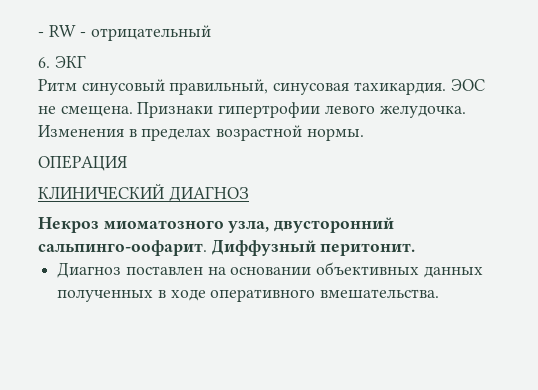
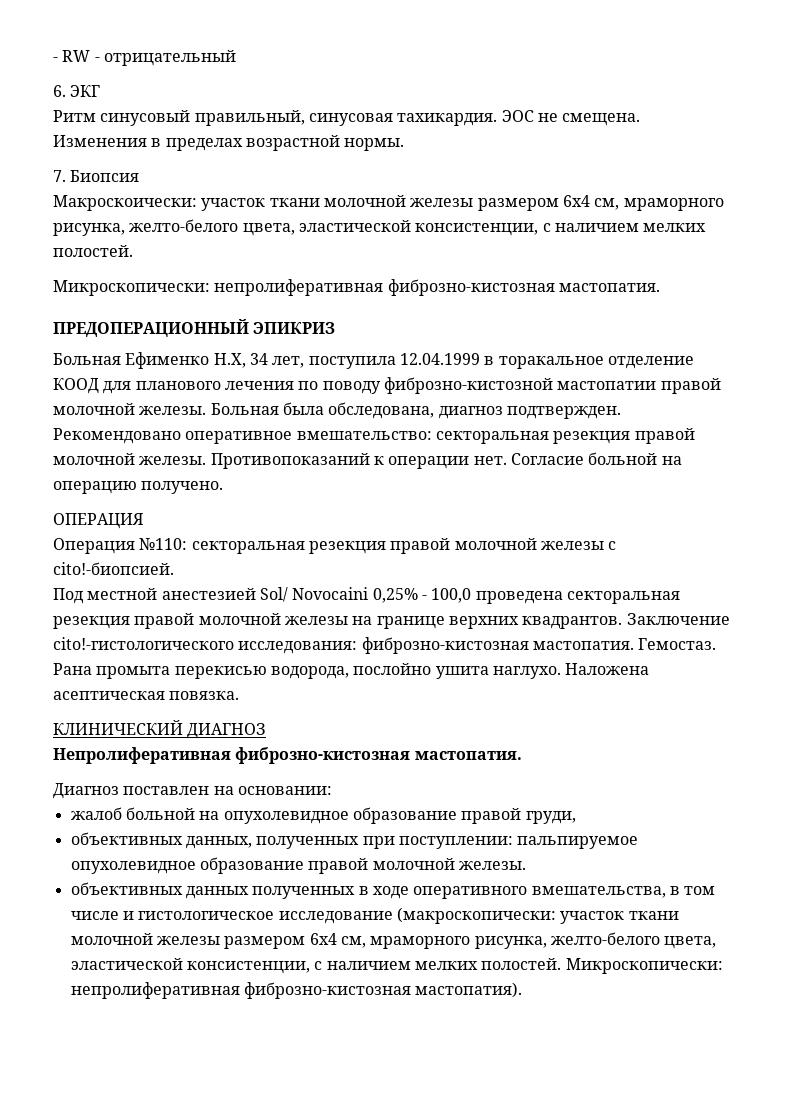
[137,102,466,118] Признаки гипертрофии левого желудочка. -> (641, 119) none
[38,155,127,171] [38,184,249,202] [38,217,395,233] [38,240,416,256] [57,262,312,278] ОПЕРАЦИЯ // КЛИНИЧЕСКИЙ ДИАГНОЗ // Некроз миоматозного узла, двусторонний сальпинго-оофарит. Диффузный перитонит. // Диагноз поставлен на основании -> [53,170,140,182] [53,195,724,211] [53,219,707,236] [53,245,133,257] [53,279,660,296] [53,319,336,337] [53,352,694,369] [53,377,721,394] [53,402,621,419] [53,428,695,444] [53,452,682,469] [53,481,224,494] [53,513,144,529] [53,538,617,554] [53,562,174,575] [53,587,680,604] [53,613,730,629] [53,637,717,654] [53,663,650,679] [53,691,240,700] [53,720,267,739] [53,747,522,764] [53,783,332,799] [70,807,576,824] [70,832,639,849] [70,857,526,874] 7. Биопсия // Макроскоически: участок ткани молочной железы размером 6х4 см, мраморного рисунка, желто-белого цвета, эластической консистенции, с наличием мелких полостей. // Микроскопически: непролиферативная фиброзно-кистозная мастопатия. // ПРЕДОПЕРАЦИОННЫЙ ЭПИКРИЗ // Больная Ефименко Н.Х, 34 лет, поступила 12.04.1999 в торакальное отделение КООД для планового лечения по поводу фиброзно-кистозной мастопатии правой молочной железы. Больная была обследована, диагноз подтвержден. Рекомендовано оперативное вмешательство: секторальная резекция правой молочной железы. Противопоказаний к операции нет. Согласие больной на операцию получено. // ОПЕРАЦИЯ // Операция №110: секторальная резекция правой молочной железы с cito!-биопсией. // Под местной анестезией Sol/ Novocaini 0,25% - 100,0 проведена секторальная резекция правой молочной железы на границе верхних квадрантов. Заключение сito!-гистологического исследования: фиброзно-кистозная мастопатия. Гемостаз. Рана промыта перекисью водорода, послойно ушита наглухо. Наложена асептическая повязка. // КЛИНИЧЕСКИЙ ДИАГНОЗ // Непролиферативная фиброзно-кистозная мастопатия. // Диагноз поставлен на основании: // жалоб больной на опухолевидное образование правой груди, // объективных данных, полученных при поступлении: пальпируемое опухолевидное образование правой молочной железы. //
[320,289,440,299] вмешательства. -> [531,886,716,898] [70,907,679,924] [70,932,717,949] [70,958,723,974] [70,982,523,999] вмешательства, в том числе и гистологическое исследование (макроскопически: участок ткани молочной железы размером 6х4 см, мраморного рисунка, желто-белого цвета, эластической консистенции, с наличием мелких полостей. Микроскопически: непролиферативная фиброзно-кистозная мастопатия).

